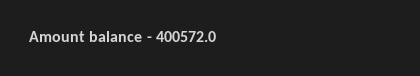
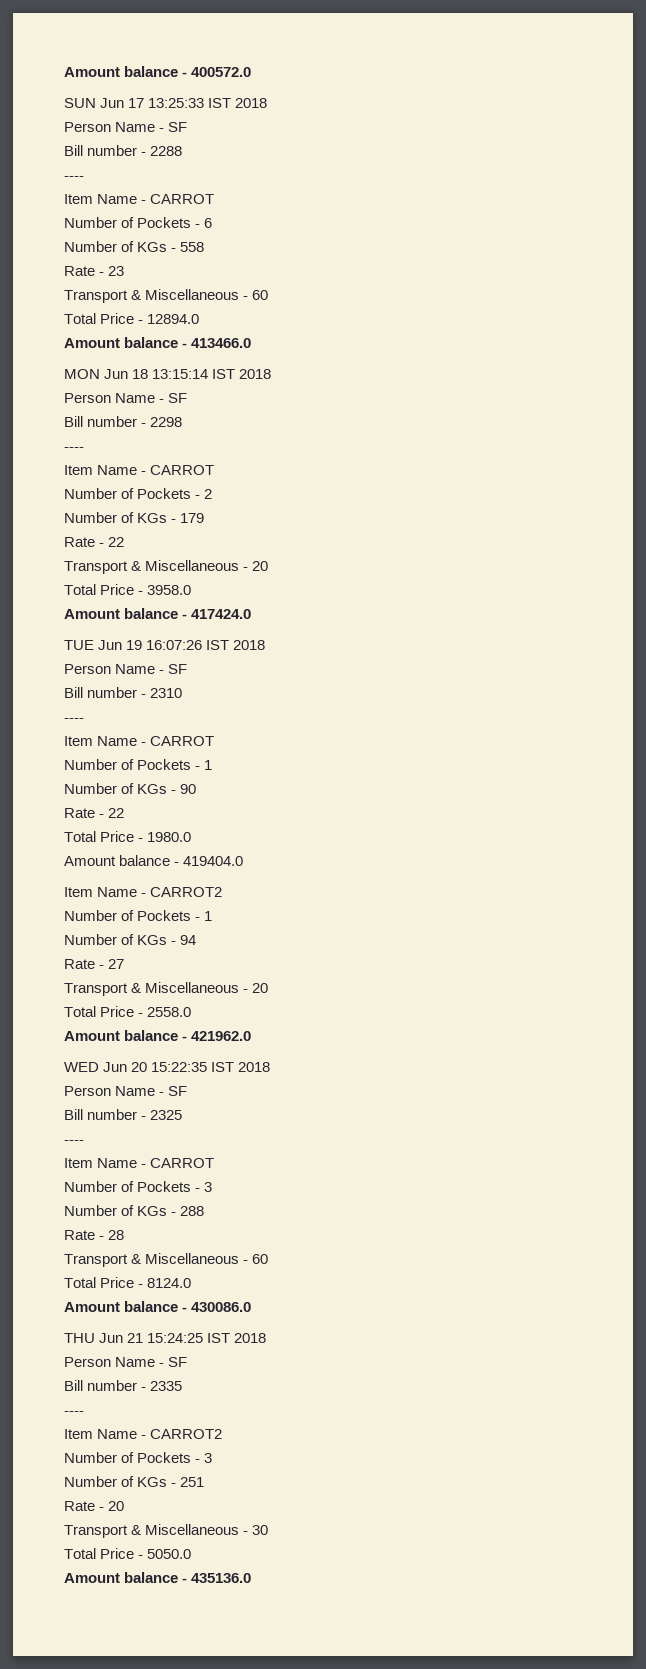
(216, 36) none -> [64,98,268,108] [64,122,188,132] [64,145,183,156] [64,176,84,180] [64,194,215,204] [64,217,213,228] [64,241,205,252] [64,266,125,276] [64,289,269,303] [64,313,200,324] [64,337,252,348] [64,369,272,379] [64,393,188,403] [64,416,183,427] [64,447,84,451] [64,465,215,475] [64,488,213,499] [64,512,205,523] [64,537,125,547] [64,560,269,574] [64,584,192,595] [64,608,252,619] [64,640,266,650] [64,664,188,674] [64,687,183,698] [64,718,84,722] [64,736,215,746] [64,759,213,770] [64,783,197,794] [64,808,125,818] [64,831,192,842] [64,855,244,866] [64,887,223,897] [64,910,213,921] [64,934,197,945] [64,959,125,969] [64,982,269,996] [64,1006,192,1017] [64,1030,252,1041] [64,1062,271,1072] [64,1086,188,1096] [64,1109,183,1120] [64,1140,84,1144] [64,1158,215,1168] [64,1181,213,1192] [64,1205,205,1216] [64,1230,125,1240] [64,1253,269,1267] [64,1277,192,1288] [64,1301,252,1312] [64,1333,267,1343] [64,1357,188,1367] [64,1380,183,1391] [64,1411,84,1415] [64,1429,223,1439] [64,1452,213,1463] [64,1476,205,1487] [64,1501,125,1511] [64,1524,269,1538] [64,1548,192,1559] [64,1572,252,1583] // SUN Jun 17 13:25:33 IST 2018 // Person Name - SF // Bill number - 2288 // ---- // Item Name - CARROT // Number of Pockets - 6 // Number of KGs - 558 // Rate - 23 // Transport & Miscellaneous - 60 // Total Price - 12894.0 // Amount balance - 413466.0 // MON Jun 18 13:15:14 IST 2018 // Person Name - SF // Bill number - 2298 // ---- // Item Name - CARROT // Number of Pockets - 2 // Number of KGs - 179 // Rate - 22 // Transport & Miscellaneous - 20 // Total Price - 3958.0 // Amount balance - 417424.0 // TUE Jun 19 16:07:26 IST 2018 // Person Name - SF // Bill number - 2310 // ---- // Item Name - CARROT // Number of Pockets - 1 // Number of KGs - 90 // Rate - 22 // Total Price - 1980.0 // Amount balance - 419404.0 // Item Name - CARROT2 // Number of Pockets - 1 // Number of KGs - 94 // Rate - 27 // Transport & Miscellaneous - 20 // Total Price - 2558.0 // Amount balance - 421962.0 // WED Jun 20 15:22:35 IST 2018 // Person Name - SF // Bill number - 2325 // ---- // Item Name - CARROT // Number of Pockets - 3 // Number of KGs - 288 // Rate - 28 // Transport & Miscellaneous - 60 // Total Price - 8124.0 // Amount balance - 430086.0 // THU Jun 21 15:24:25 IST 2018 // Person Name - SF // Bill number - 2335 // ---- // Item Name - CARROT2 // Number of Pockets - 3 // Number of KGs - 251 // Rate - 20 // Transport & Miscellaneous - 30 // Total Price - 5050.0 // Amount balance - 435136.0

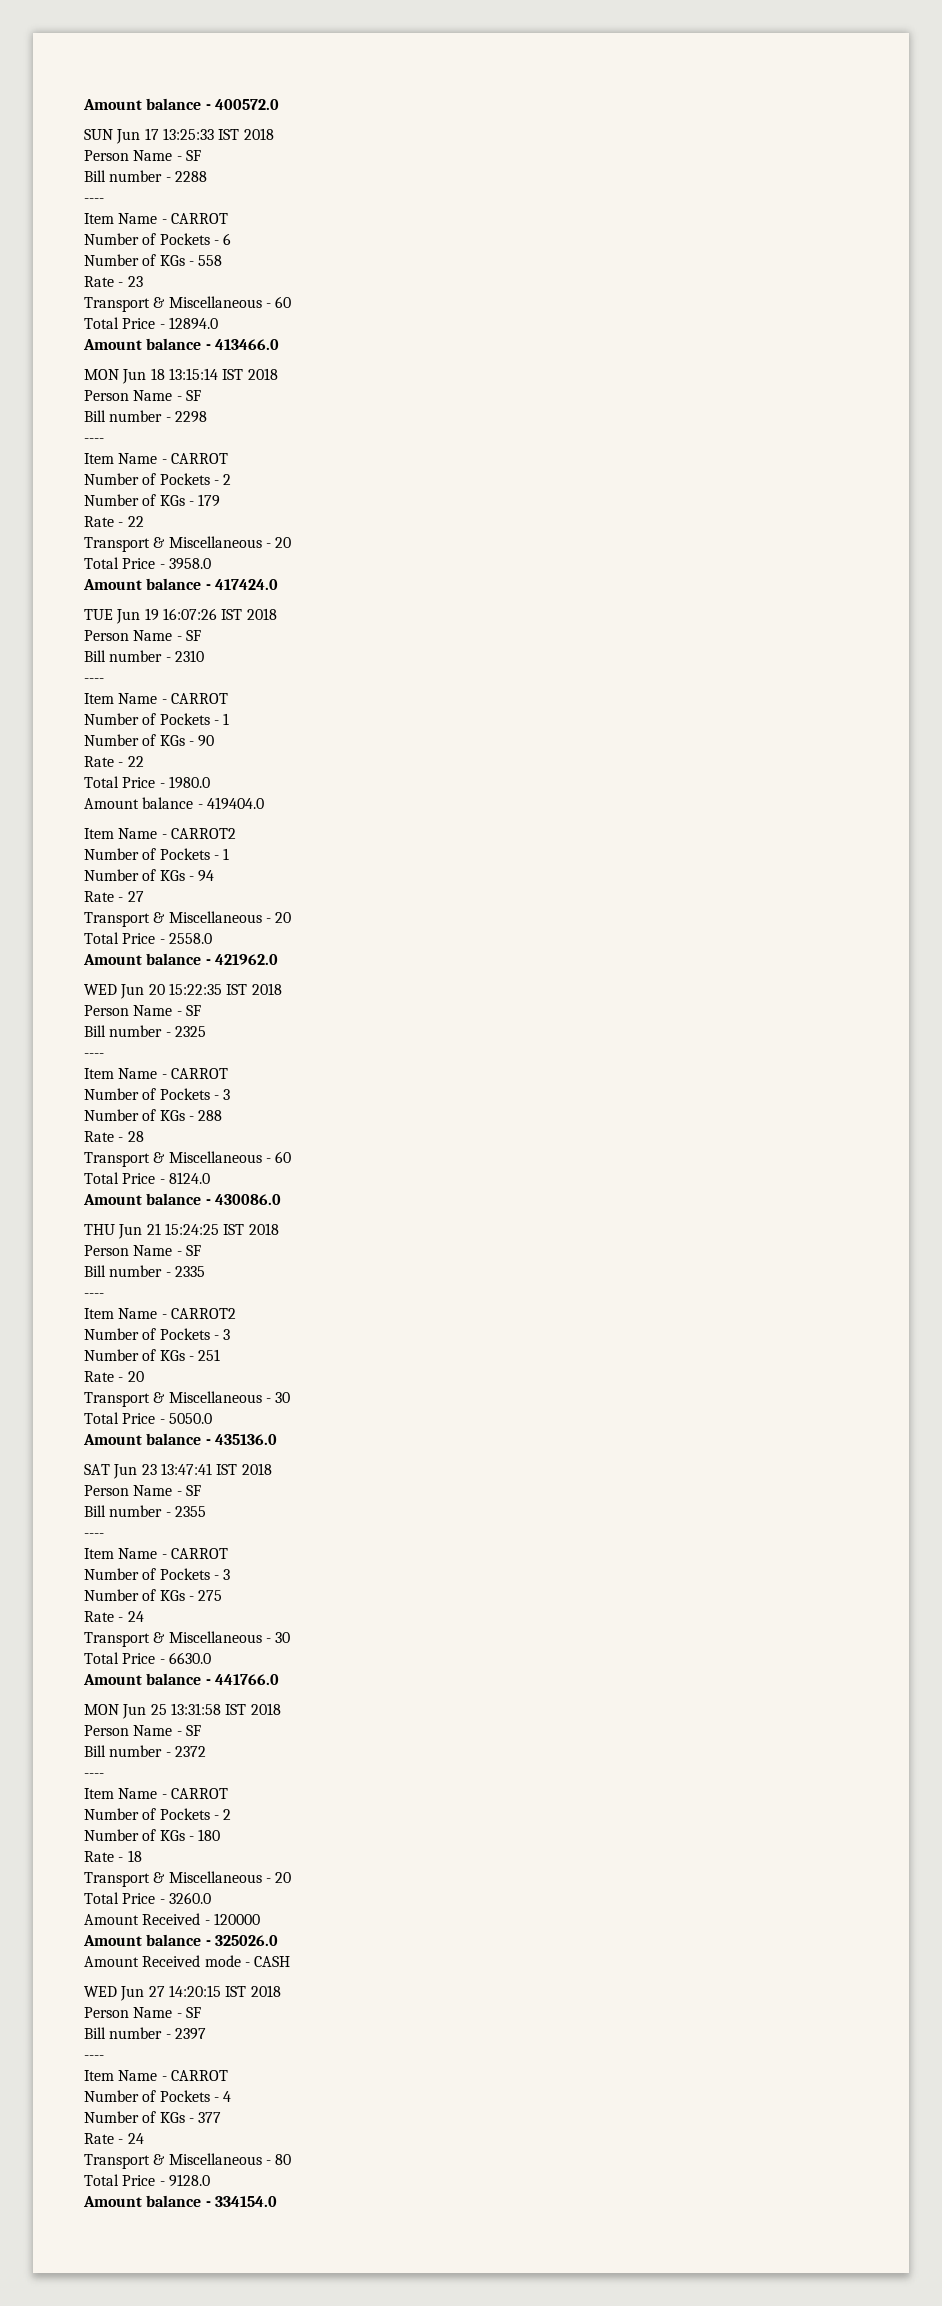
(252, 1578) none -> [84,1463,272,1479] [84,1485,201,1496] [84,1505,206,1517] [84,1533,104,1538] [84,1548,228,1559] [84,1568,231,1580] [84,1589,223,1601] [84,1611,144,1622] [84,1631,291,1647] [84,1652,211,1664] [83,1673,279,1685] [84,1703,281,1719] [84,1725,201,1736] [84,1745,206,1757] [84,1773,104,1778] [84,1788,228,1799] [84,1808,232,1820] [84,1829,221,1841] [84,1850,142,1862] [84,1871,292,1887] [84,1892,211,1904] [84,1913,260,1925] [83,1934,278,1946] [84,1955,291,1967] [84,1985,281,2001] [84,2007,201,2018] [84,2027,206,2040] [84,2055,104,2060] [84,2070,228,2081] [84,2090,232,2102] [84,2111,222,2123] [84,2133,144,2144] [84,2153,292,2169] [84,2174,210,2187] [83,2195,277,2207] // SAT Jun 23 13:47:41 IST 2018 // Person Name - SF // Bill number - 2355 // ---- // Item Name - CARROT // Number of Pockets - 3 // Number of KGs - 275 // Rate - 24 // Transport & Miscellaneous - 30 // Total Price - 6630.0 // Amount balance - 441766.0 // MON Jun 25 13:31:58 IST 2018 // Person Name - SF // Bill number - 2372 // ---- // Item Name - CARROT // Number of Pockets - 2 // Number of KGs - 180 // Rate - 18 // Transport & Miscellaneous - 20 // Total Price - 3260.0 // Amount Received - 120000 // Amount balance - 325026.0 // Amount Received mode - CASH // WED Jun 27 14:20:15 IST 2018 // Person Name - SF // Bill number - 2397 // ---- // Item Name - CARROT // Number of Pockets - 4 // Number of KGs - 377 // Rate - 24 // Transport & Miscellaneous - 80 // Total Price - 9128.0 // Amount balance - 334154.0

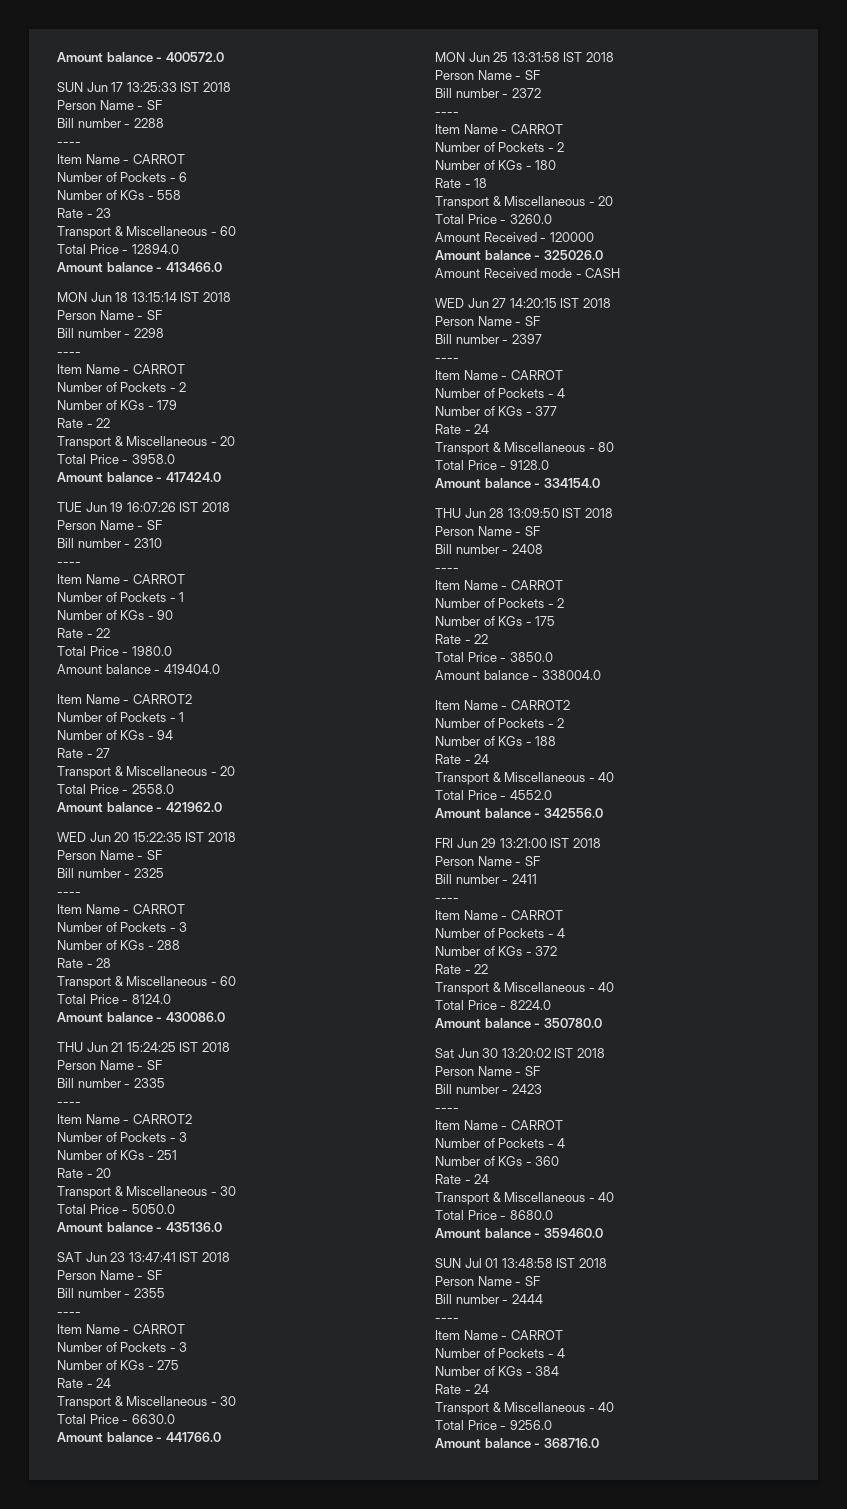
(277, 2201) none -> [435,508,613,518] [435,526,540,536] [435,544,543,554] [435,567,459,572] [435,580,563,590] [435,598,565,608] [435,616,556,626] [435,634,489,644] [435,652,553,662] [435,670,601,680] [435,700,570,710] [435,718,565,728] [435,736,557,746] [435,754,490,764] [435,772,615,785] [435,790,552,800] [435,808,603,818] [435,838,601,848] [435,856,540,866] [435,874,537,884] [435,897,459,902] [435,910,563,920] [435,928,566,938] [435,946,558,956] [435,964,489,974] [435,982,615,995] [435,1000,551,1010] [435,1018,602,1028] [435,1048,605,1058] [435,1066,540,1076] [435,1084,542,1094] [435,1107,459,1112] [435,1120,563,1130] [435,1138,566,1148] [435,1156,560,1166] [435,1174,490,1184] [435,1192,615,1205] [435,1210,553,1220] [435,1228,603,1238] [435,1258,607,1268] [435,1276,540,1286] [435,1294,543,1304] [435,1317,459,1322] [435,1330,563,1340] [435,1348,566,1358] [435,1366,560,1376] [435,1384,490,1394] [435,1402,615,1415] [435,1420,552,1430] [435,1438,599,1448] // THU Jun 28 13:09:50 IST 2018 // Person Name - SF // Bill number - 2408 // ---- // Item Name - CARROT // Number of Pockets - 2 // Number of KGs - 175 // Rate - 22 // Total Price - 3850.0 // Amount balance - 338004.0 // Item Name - CARROT2 // Number of Pockets - 2 // Number of KGs - 188 // Rate - 24 // Transport & Miscellaneous - 40 // Total Price - 4552.0 // Amount balance - 342556.0 // FRI Jun 29 13:21:00 IST 2018 // Person Name - SF // Bill number - 2411 // ---- // Item Name - CARROT // Number of Pockets - 4 // Number of KGs - 372 // Rate - 22 // Transport & Miscellaneous - 40 // Total Price - 8224.0 // Amount balance - 350780.0 // Sat Jun 30 13:20:02 IST 2018 // Person Name - SF // Bill number - 2423 // ---- // Item Name - CARROT // Number of Pockets - 4 // Number of KGs - 360 // Rate - 24 // Transport & Miscellaneous - 40 // Total Price - 8680.0 // Amount balance - 359460.0 // SUN Jul 01 13:48:58 IST 2018 // Person Name - SF // Bill number - 2444 // ---- // Item Name - CARROT // Number of Pockets - 4 // Number of KGs - 384 // Rate - 24 // Transport & Miscellaneous - 40 // Total Price - 9256.0 // Amount balance - 368716.0

